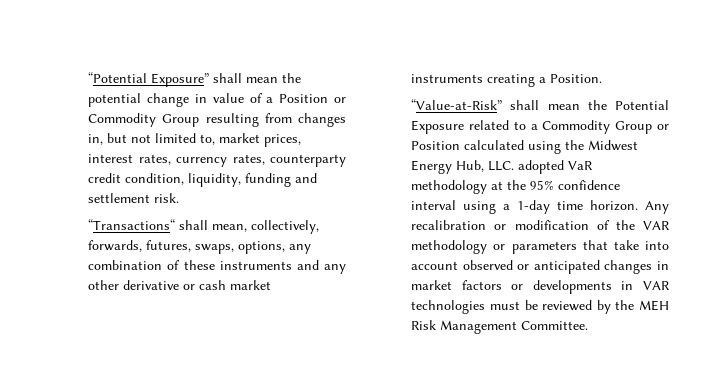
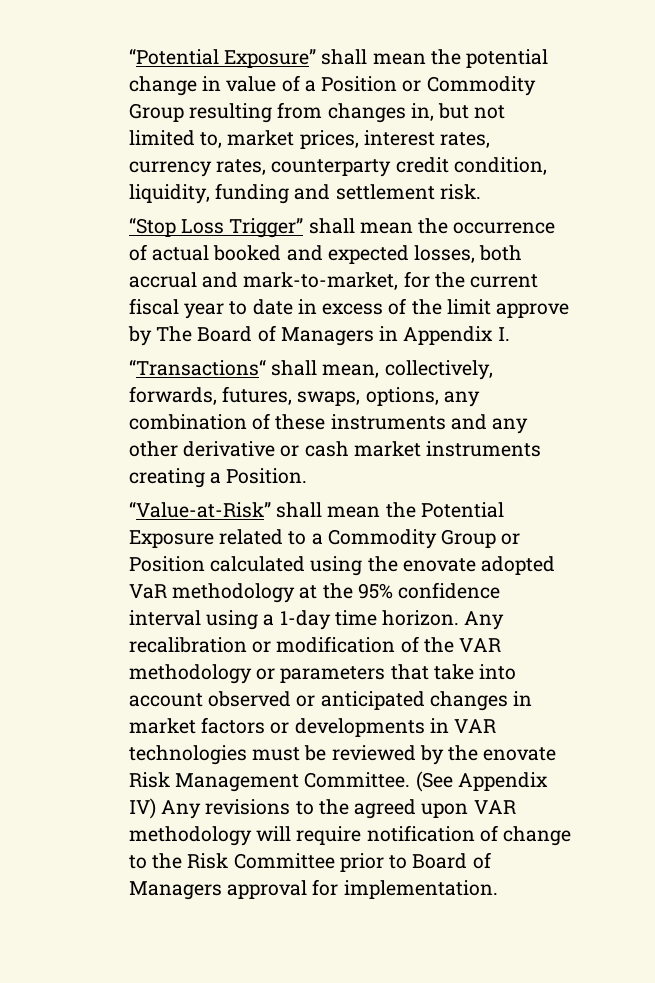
(180, 198) none -> [128,217,556,238] [128,244,523,264] [128,271,539,290] [128,298,570,319] [127,325,510,346] // “Stop Loss Trigger” shall mean the occurrence of actual booked and expected losses, both accrual and mark-to-market, for the current fiscal year to date in excess of the limit approve by The Board of Managers in Appendix I.
[588,140,639,151] [411,160,515,174] Midwest Energy Hub, LLC. -> [402,558,476,572] enovate
[639,300,669,311] MEH -> [483,747,557,761] enovate
(589, 325) none -> [415,771,548,792] [128,798,516,819] [128,825,572,846] [128,852,491,872] [128,879,498,900] (See Appendix IV) Any revisions to the agreed upon VAR methodology will require notification of change to the Risk Committee prior to Board of Managers approval for implementation.

